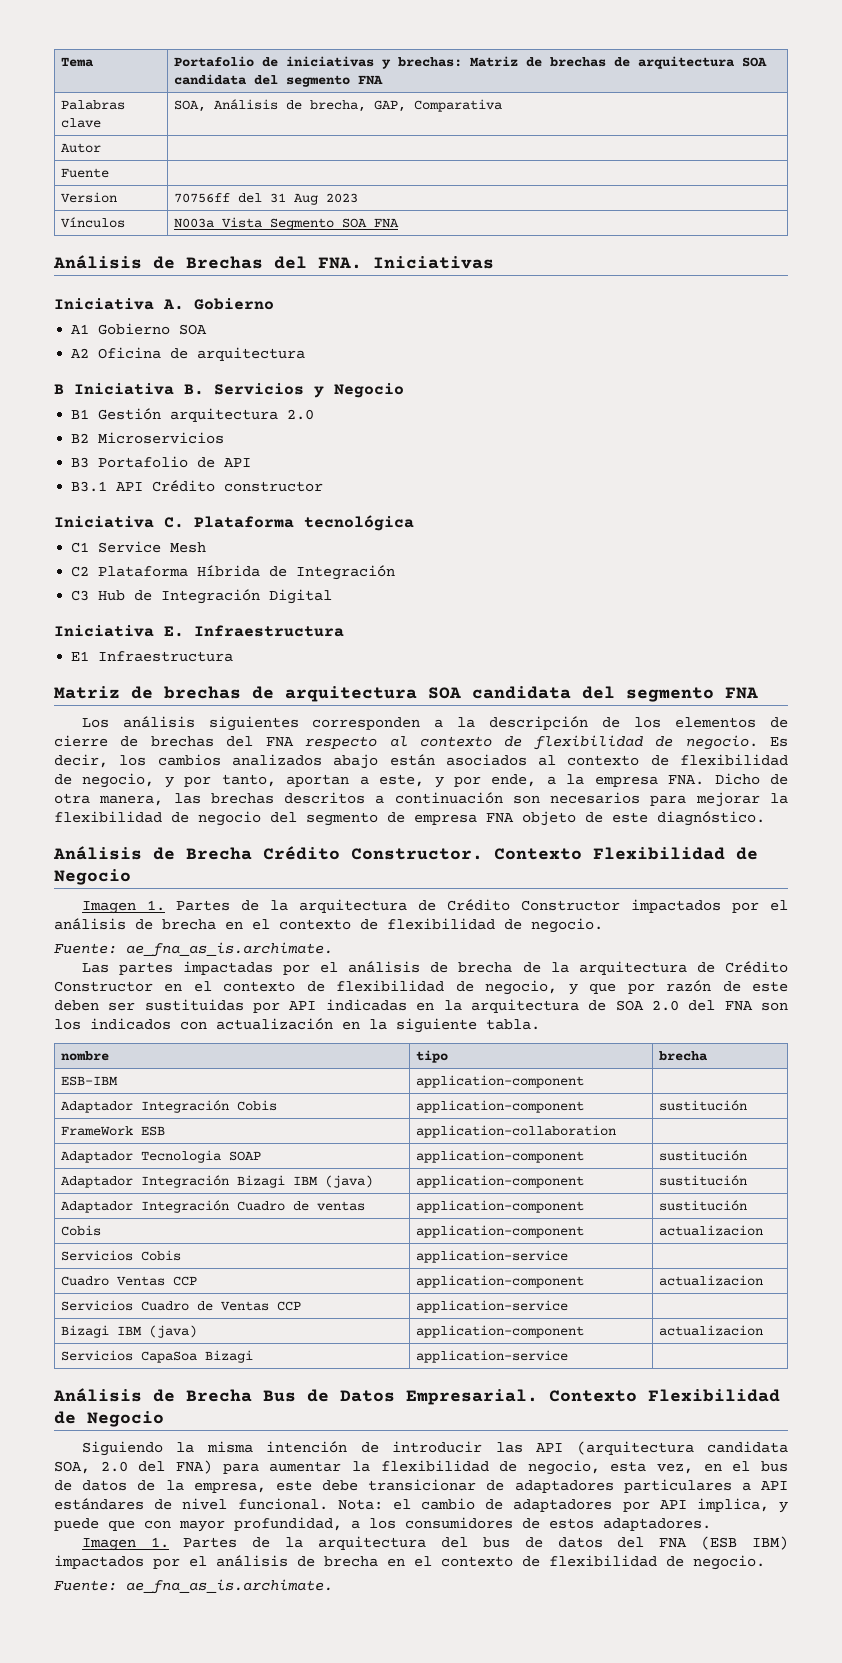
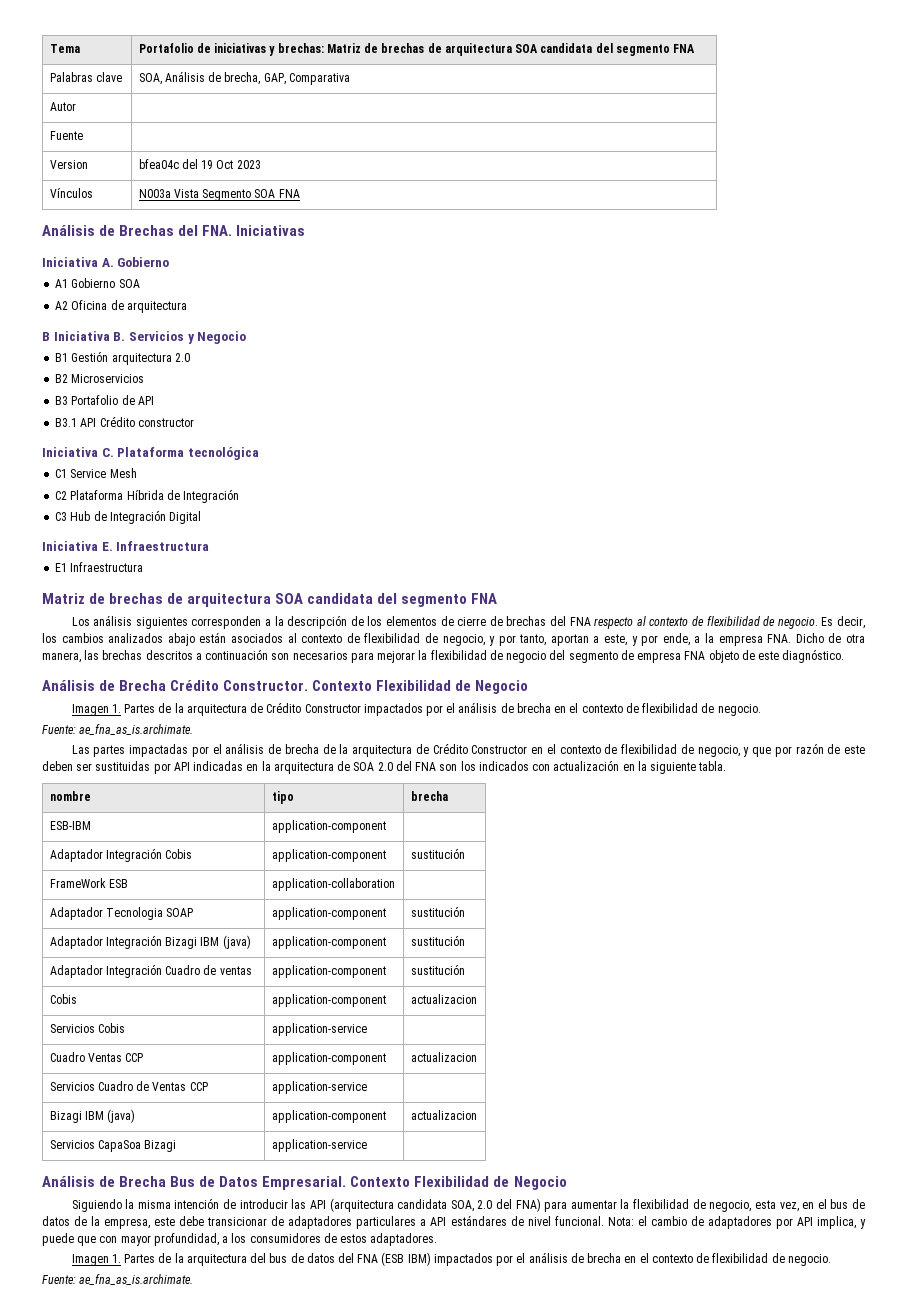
[174,193,319,205] 70756ff del 31 Aug -> [138,159,234,169] bfea04c del 19 Oct

